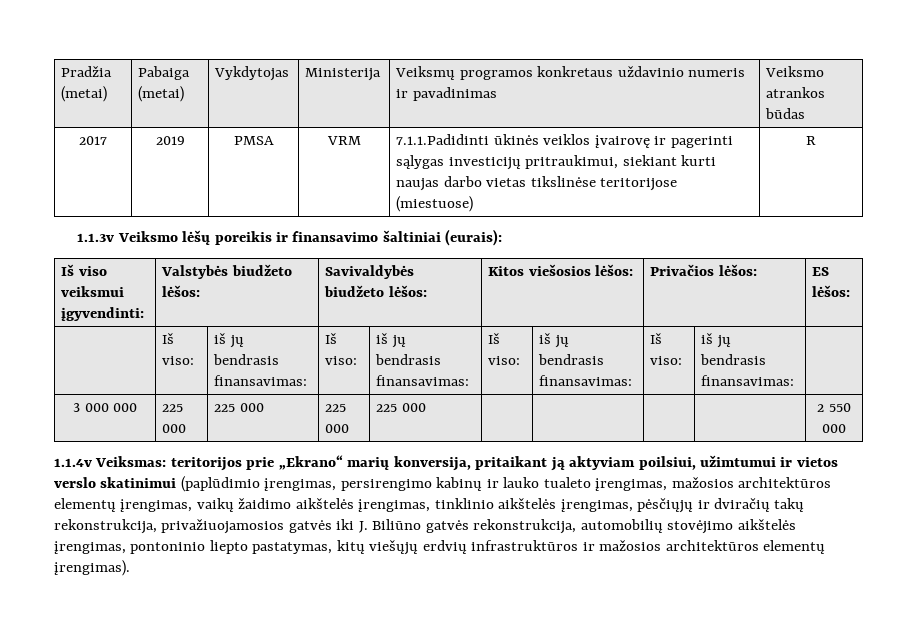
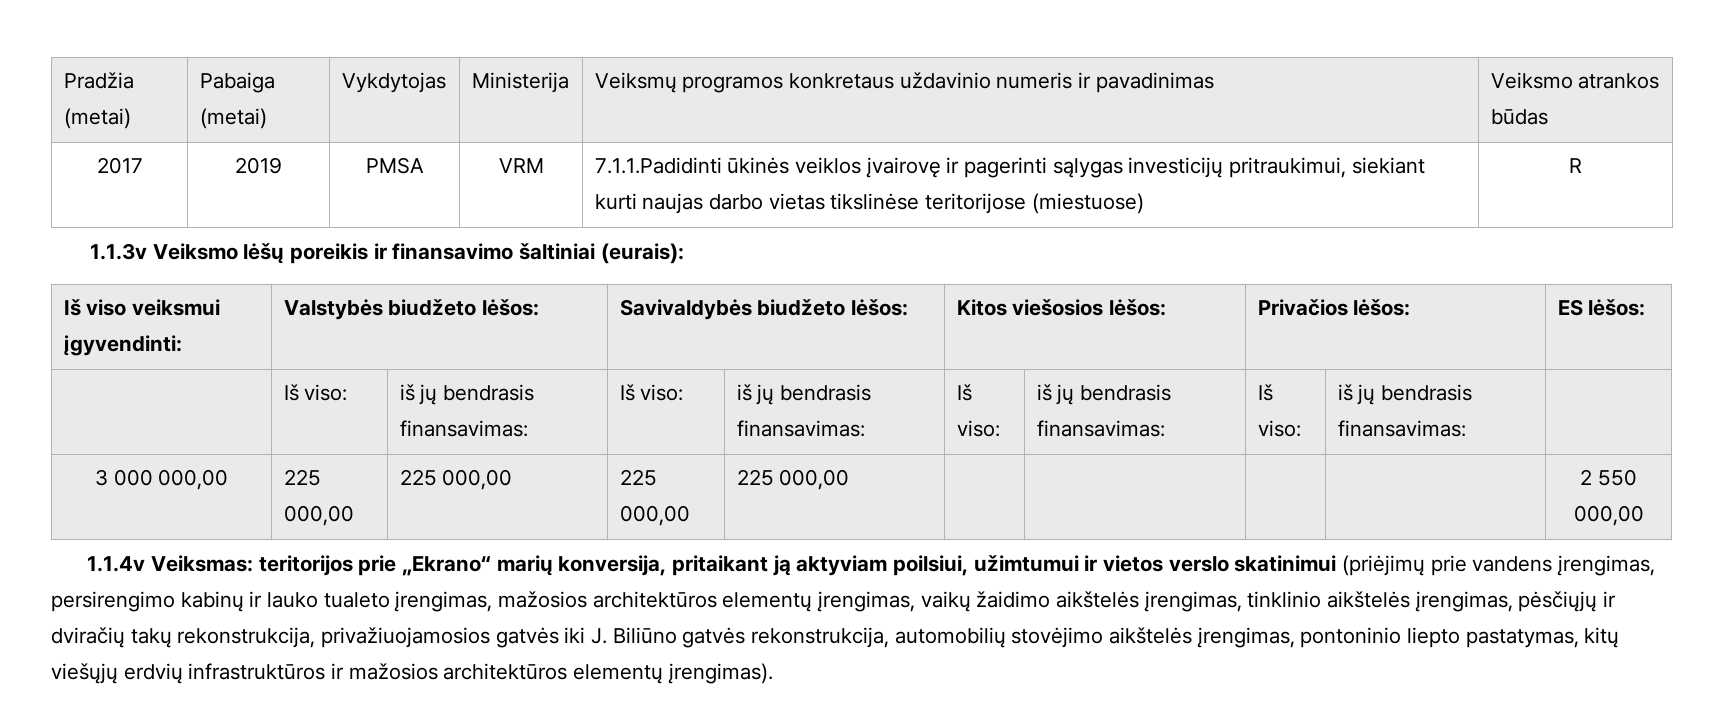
[112,403,137,412] [162,404,184,412] [162,424,187,433] [214,403,264,412] [325,404,347,412] [325,424,350,433] [376,403,426,412] 000 | 225 000 | 225 000 | 225 000 | 225 000 -> [158,469,229,490] [283,469,321,486] [283,505,354,526] [399,469,513,490] [619,469,657,486] [619,505,690,526] [736,469,850,490] 000,00 | 225 000,00 | 225 000,00 | 225 000,00 | 225 000,00
[822,424,846,433] 000 -> [1573,505,1644,526] 000,00
[180,476,260,492] (paplūdimio -> [1342,555,1553,576] (priėjimų prie vandens

